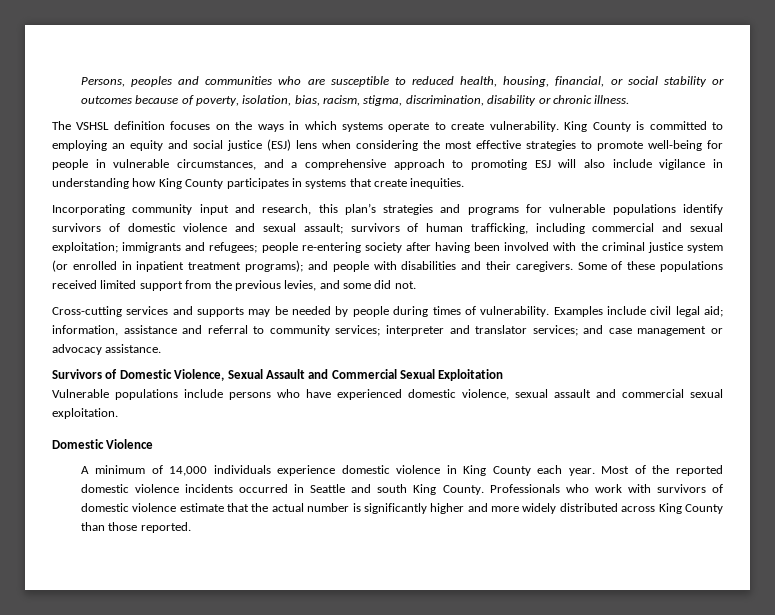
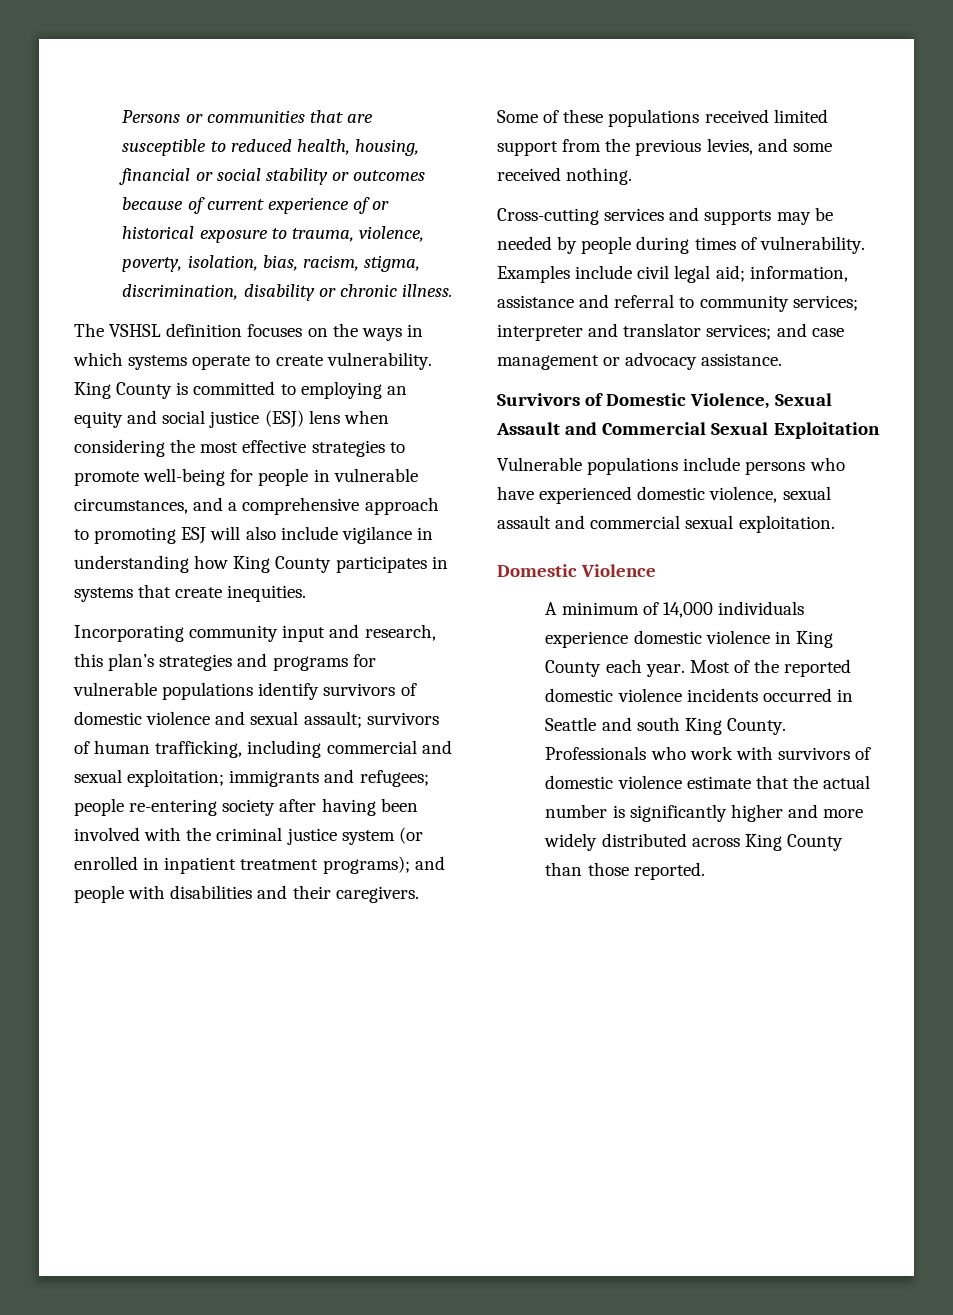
[80,76,302,87] Persons, peoples and communities who -> [122,110,343,123] Persons or communities that
[555,76,605,87] financial, -> [119,168,191,185] financial
(194, 100) none -> [206,197,390,214] [122,226,424,243] current experience of or historical exposure to trauma, violence,
[374,280,416,289] did not. -> [497,167,633,185] received nothing.

